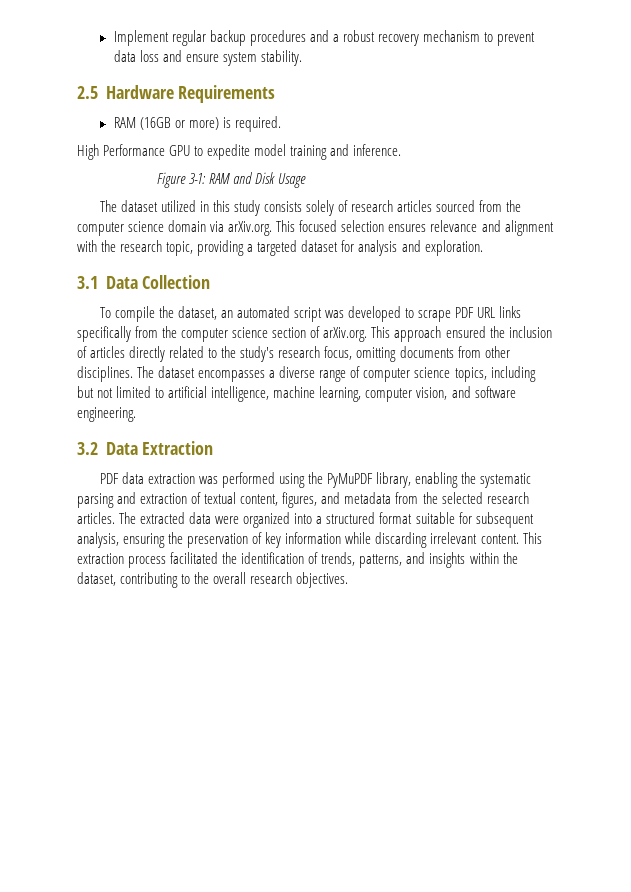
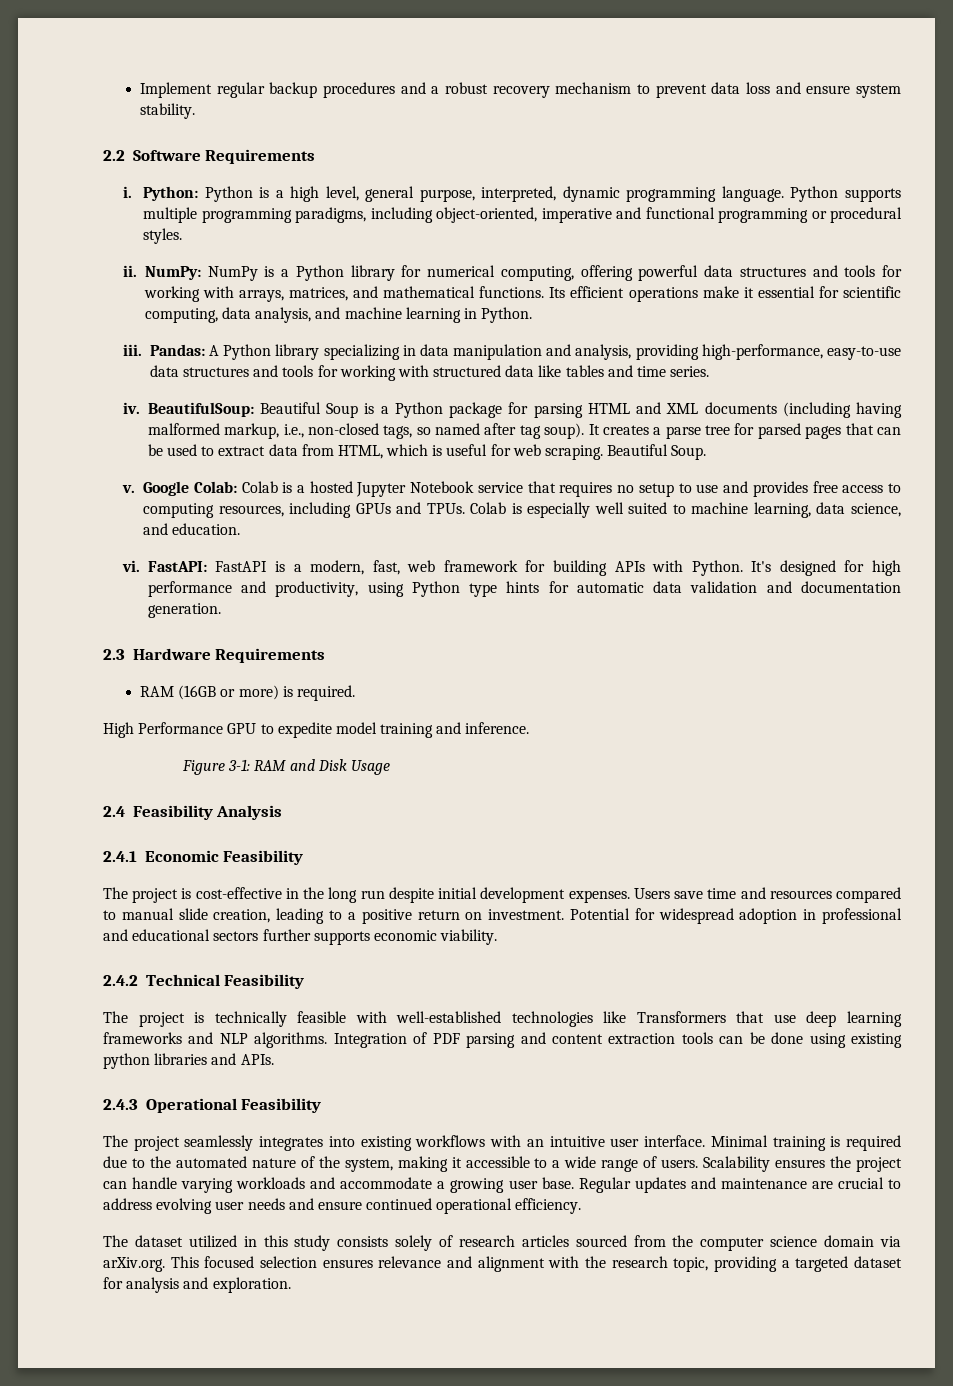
[77,86,98,99] 2.5 -> [103,149,316,164] [123,186,902,202] [143,207,902,223] [143,228,183,244] [123,265,903,281] [143,286,901,302] [144,307,533,323] [123,344,902,360] [149,365,710,381] [123,402,903,418] [147,423,902,439] [147,444,707,460] [122,481,902,497] [143,502,902,518] [143,523,241,535] [122,560,902,576] [147,581,902,597] [147,603,221,618] [103,649,125,660] 2.2 Software Requirements // i. Python: Python is a high level, general purpose, interpreted, dynamic programming language. Python supports multiple programming paradigms, including object-oriented, imperative and functional programming or procedural styles. // ii. NumPy: NumPy is a Python library for numerical computing, offering powerful data structures and tools for working with arrays, matrices, and mathematical functions. Its efficient operations make it essential for scientific computing, data analysis, and machine learning in Python. // iii. Pandas: A Python library specializing in data manipulation and analysis, providing high-performance, easy-to-use data structures and tools for working with structured data like tables and time series. // iv. BeautifulSoup: Beautiful Soup is a Python package for parsing HTML and XML documents (including having malformed markup, i.e., non-closed tags, so named after tag soup). It creates a parse tree for parsed pages that can be used to extract data from HTML, which is useful for web scraping. Beautiful Soup. // v. Google Colab: Colab is a hosted Jupyter Notebook service that requires no setup to use and provides free access to computing resources, including GPUs and TPUs. Colab is especially well suited to machine learning, data science, and education. // vi. FastAPI: FastAPI is a modern, fast, web framework for building APIs with Python. It's designed for high performance and productivity, using Python type hints for automatic data validation and documentation generation. // 2.3
(307, 180) none -> [103,805,283,820] [103,850,304,865] [103,887,902,903] [103,908,902,924] [103,929,498,945] [103,974,305,989] [103,1011,903,1027] [103,1032,902,1048] [103,1053,274,1069] [103,1098,322,1113] [103,1135,902,1151] [103,1156,903,1172] [103,1177,901,1193] [103,1198,582,1214] // 2.4 Feasibility Analysis // 2.4.1 Economic Feasibility // The project is cost-effective in the long run despite initial development expenses. Users save time and resources compared to manual slide creation, leading to a positive return on investment. Potential for widespread adoption in professional and educational sectors further supports economic viability. // 2.4.2 Technical Feasibility // The project is technically feasible with well-established technologies like Transformers that use deep learning frameworks and NLP algorithms. Integration of PDF parsing and content extraction tools can be done using existing python libraries and APIs. // 2.4.3 Operational Feasibility // The project seamlessly integrates into existing workflows with an intuitive user interface. Minimal training is required due to the automated nature of the system, making it accessible to a wide range of users. Scalability ensures the project can handle varying workloads and accommodate a growing user base. Regular updates and maintenance are crucial to address evolving user needs and ensure continued operational efficiency.
[77,275,211,289] [99,306,522,322] [77,326,552,342] [77,346,510,362] [77,366,536,382] [77,386,516,402] [77,407,136,422] [77,441,214,455] [99,472,532,488] [77,492,529,508] [77,512,534,528] [77,532,542,548] [77,552,518,568] [77,572,349,588] // 3.1 Data Collection // To compile the dataset, an automated script was developed to scrape PDF URL links specifically from the computer science section of arXiv.org. This approach ensured the inclusion of articles directly related to the study's research focus, omitting documents from other disciplines. The dataset encompasses a diverse range of computer science topics, including but not limited to artificial intelligence, machine learning, computer vision, and software engineering. // 3.2 Data Extraction // PDF data extraction was performed using the PyMuPDF library, enabling the systematic parsing and extraction of textual content, figures, and metadata from the selected research articles. The extracted data were organized into a structured format suitable for subsequent analysis, ensuring the preservation of key information while discarding irrelevant content. This extraction process facilitated the identification of trends, patterns, and insights within the dataset, contributing to the overall research objectives. -> (291, 1285) none

